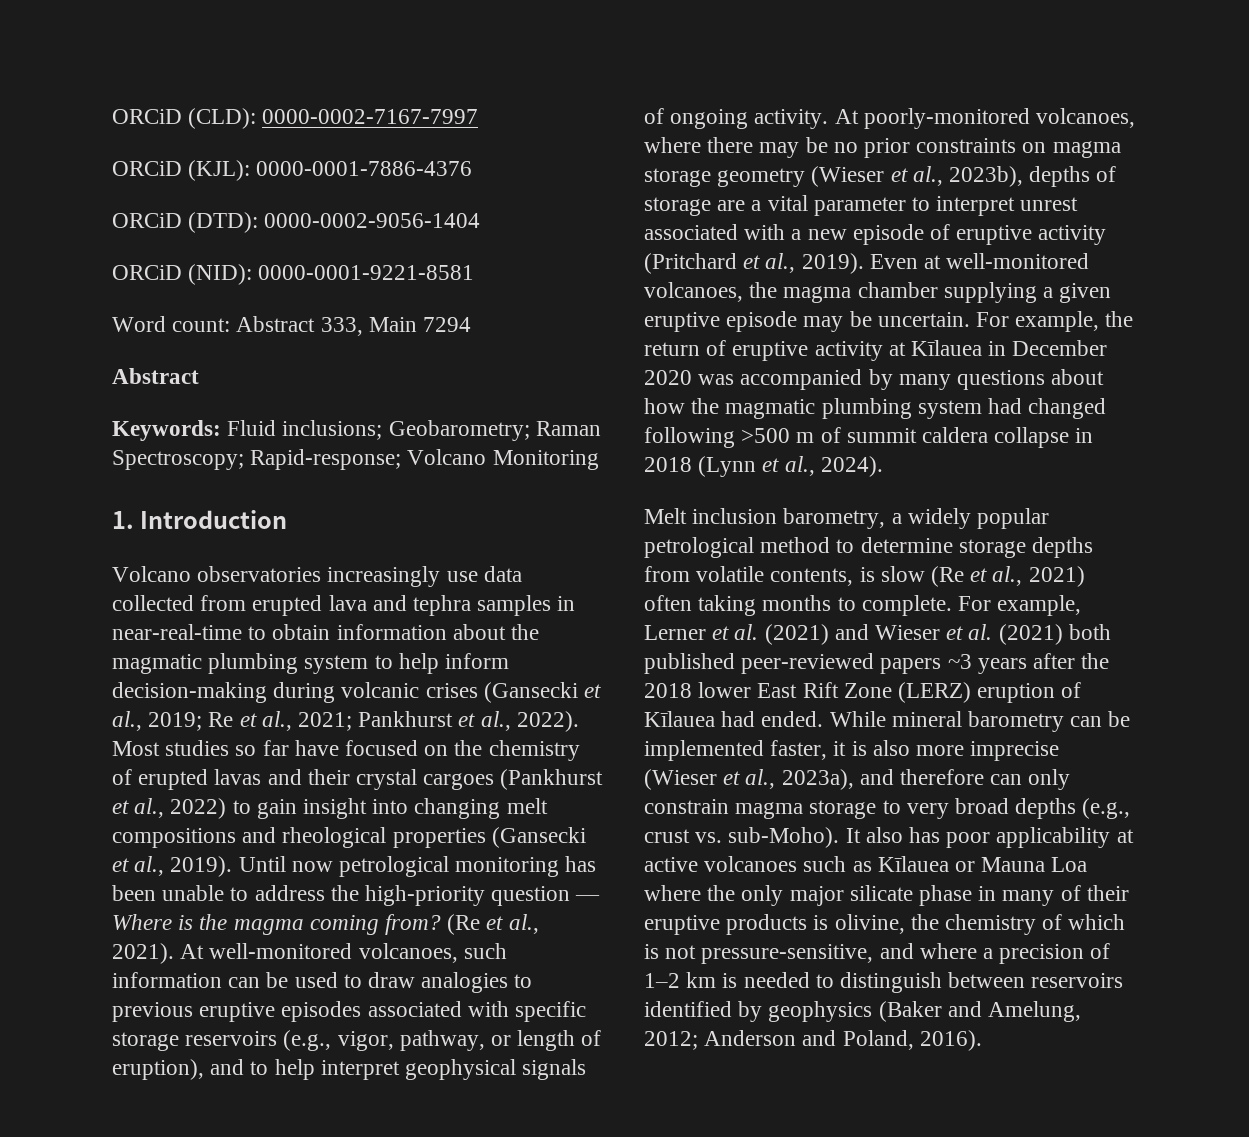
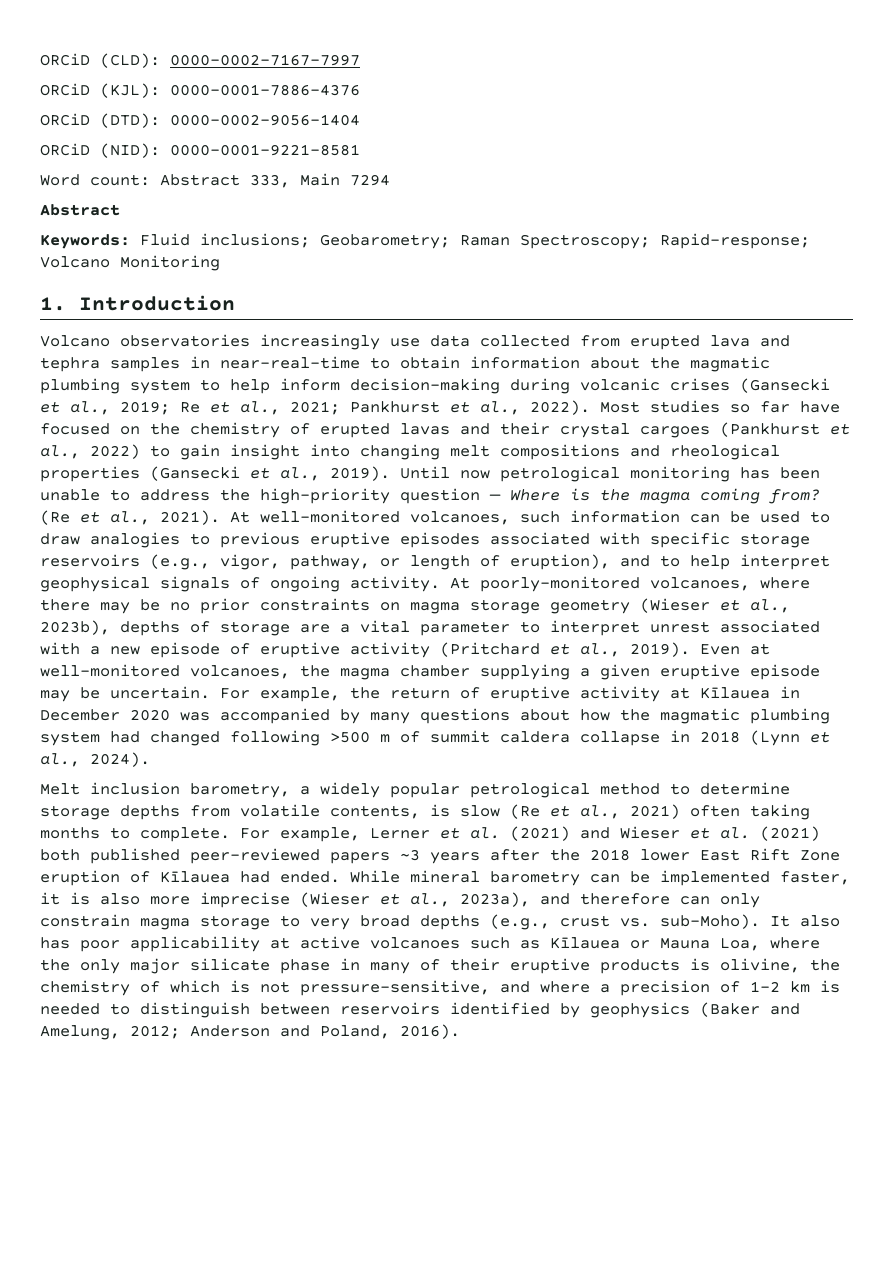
[898,682,972,703] (LERZ) -> (840, 855) none
[1051,857,1088,872] Loa -> [720,938,760,951] Loa,

